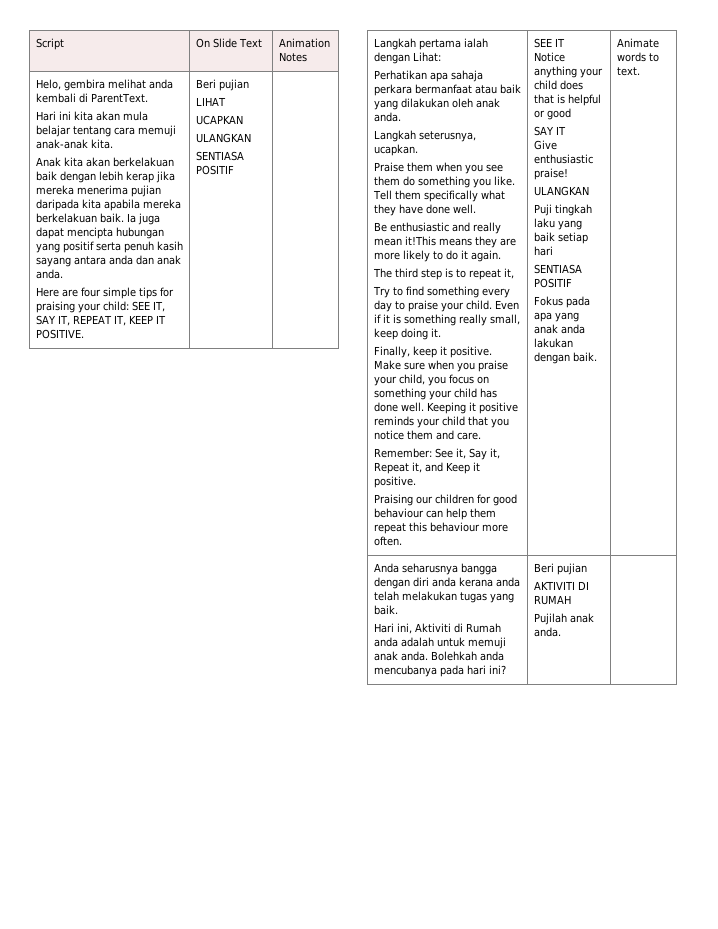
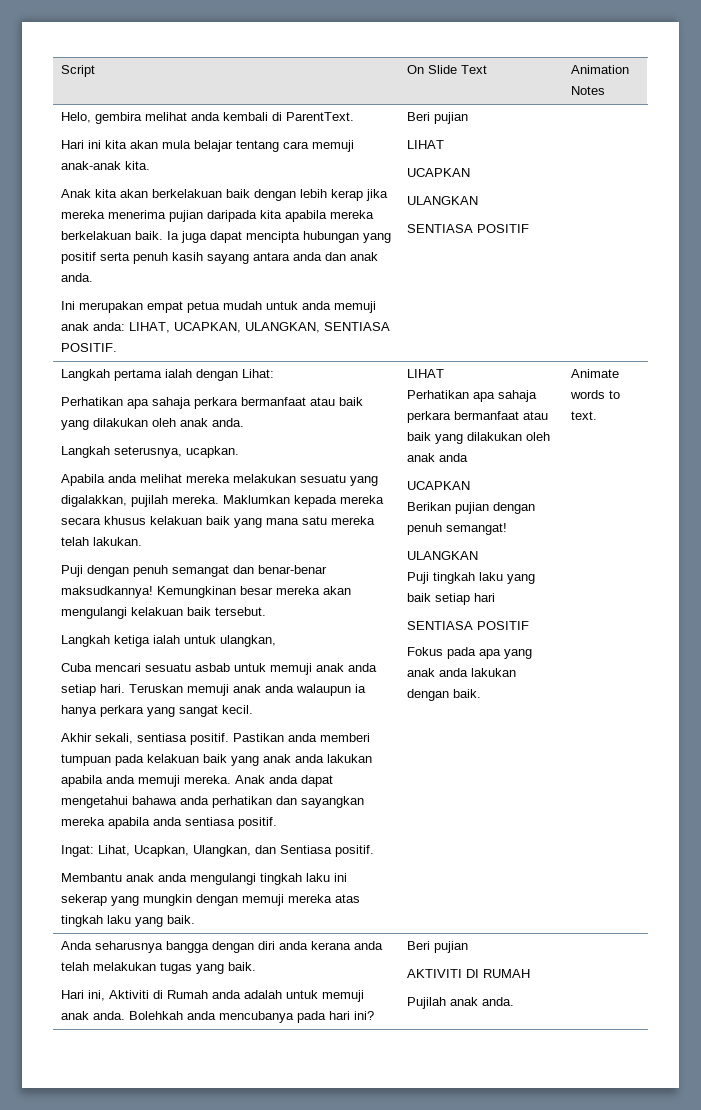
[35,287,174,299] [35,301,165,313] [35,315,166,326] [35,329,84,339] Here are four simple tips for praising your child: SEE IT, SAY IT, REPEAT IT, KEEP IT POSITIVE. -> [60,301,376,313] [60,322,390,333] [60,343,117,352] Ini merupakan empat petua mudah untuk anda memuji anak anda: LIHAT, UCAPKAN, ULANGKAN, SENTIASA POSITIF.
[373,162,503,174] [373,176,515,188] [372,190,505,202] [373,204,476,216] [373,222,501,234] [373,236,516,248] [373,250,501,262] [372,268,514,280] [372,286,510,298] [373,300,519,312] [373,314,520,326] [373,328,441,340] [373,346,492,358] [373,360,508,372] [373,374,489,386] [373,388,497,400] [373,402,518,414] [373,416,509,428] [373,430,481,440] [373,448,500,460] [373,462,480,474] [373,476,416,488] [373,494,517,506] [373,508,496,520] [373,522,508,534] [373,536,402,546] [533,38,565,48] [533,52,565,62] [533,66,603,78] [533,80,583,90] [533,94,601,106] [533,108,571,120] [533,126,566,136] [533,140,557,150] [533,154,593,164] [533,168,568,180] Praise them when you see them do something you like. Tell them specifically what they have done well. // Be enthusiastic and really mean it!This means they are more likely to do it again. // The third step is to repeat it, // Try to find something every day to praise your child. Even if it is something really small, keep doing it. // Finally, keep it positive. Make sure when you praise your child, you focus on something your child has done well. Keeping it positive reminds your child that you notice them and care. // Remember: See it, Say it, Repeat it, and Keep it positive. // Praising our children for good behaviour can help them repeat this behaviour more often. | SEE IT // Notice anything your child does that is helpful or good // SAY IT // Give enthusiastic praise! -> [60,474,378,486] [60,495,384,507] [60,516,375,528] [60,537,142,546] [60,565,327,577] [60,586,351,598] [60,607,266,619] [60,635,276,647] [60,663,377,675] [60,684,366,696] [60,705,253,717] [60,733,370,745] [60,754,372,766] [60,775,333,787] [60,796,364,808] [60,817,277,829] [60,845,374,857] [60,873,347,885] [60,894,360,906] [60,915,195,927] [406,369,444,378] [406,390,537,402] [406,411,548,423] [406,432,550,444] [406,453,468,462] [406,481,470,490] [406,502,535,514] [406,523,507,535] Apabila anda melihat mereka melakukan sesuatu yang digalakkan, pujilah mereka. Maklumkan kepada mereka secara khusus kelakuan baik yang mana satu mereka telah lakukan. // Puji dengan penuh semangat dan benar-benar maksudkannya! Kemungkinan besar mereka akan mengulangi kelakuan baik tersebut. // Langkah ketiga ialah untuk ulangkan, // Cuba mencari sesuatu asbab untuk memuji anak anda setiap hari. Teruskan memuji anak anda walaupun ia hanya perkara yang sangat kecil. // Akhir sekali, sentiasa positif. Pastikan anda memberi tumpuan pada kelakuan baik yang anak anda lakukan apabila anda memuji mereka. Anak anda dapat mengetahui bahawa anda perhatikan dan sayangkan mereka apabila anda sentiasa positif. // Ingat: Lihat, Ucapkan, Ulangkan, dan Sentiasa positif. // Membantu anak anda mengulangi tingkah laku ini sekerap yang mungkin dengan memuji mereka atas tingkah laku yang baik. | LIHAT // Perhatikan apa sahaja perkara bermanfaat atau baik yang dilakukan oleh anak anda // UCAPKAN // Berikan pujian dengan penuh semangat!

